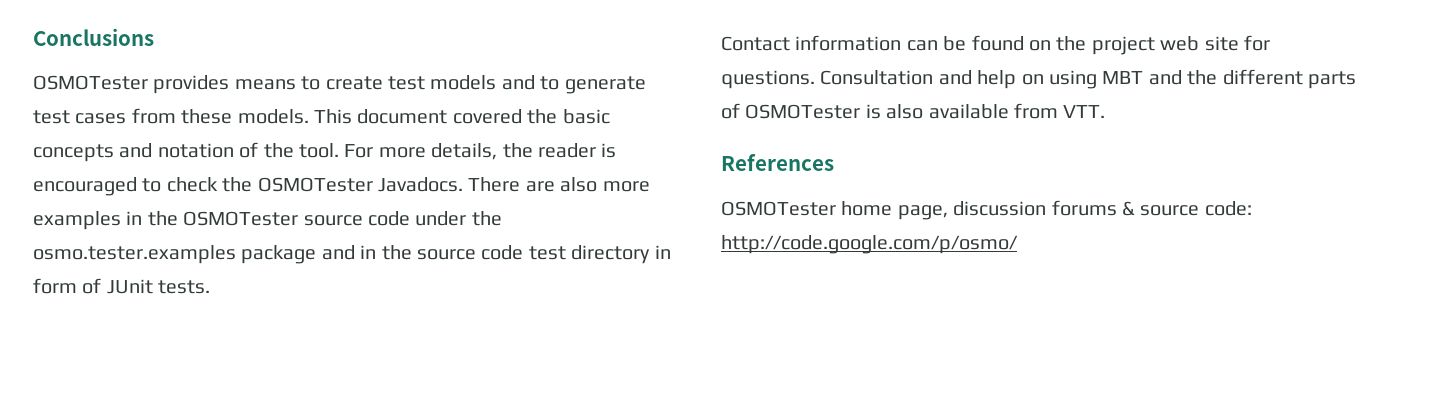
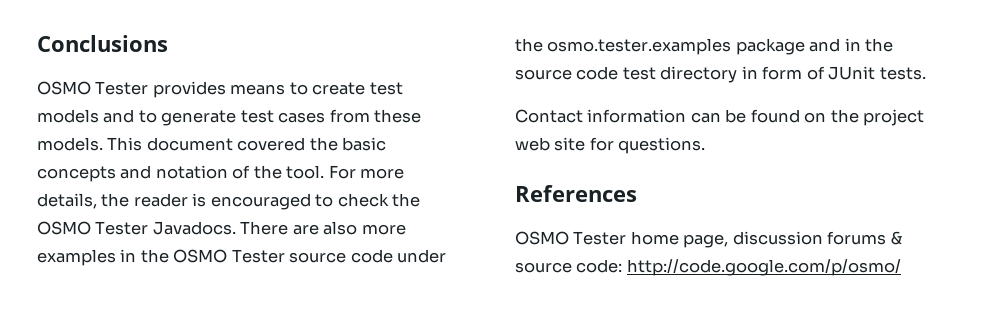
[33,75,148,90] OSMOTester -> [37,81,149,95] OSMO Tester
[257,177,373,192] OSMOTester -> [37,221,149,235] OSMO Tester
[183,211,299,226] OSMOTester -> [173,249,285,263] OSMO Tester
[820,69,1356,89] [721,103,1106,119] Consultation and help on using MBT and the different parts of OSMOTester is also available from VTT. -> (706, 145) none
[721,201,836,216] OSMOTester -> [515,231,627,245] OSMO Tester

